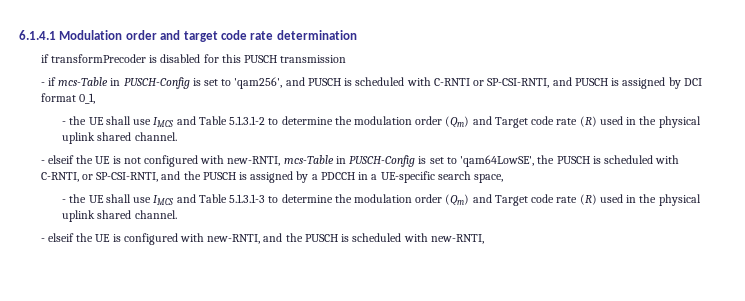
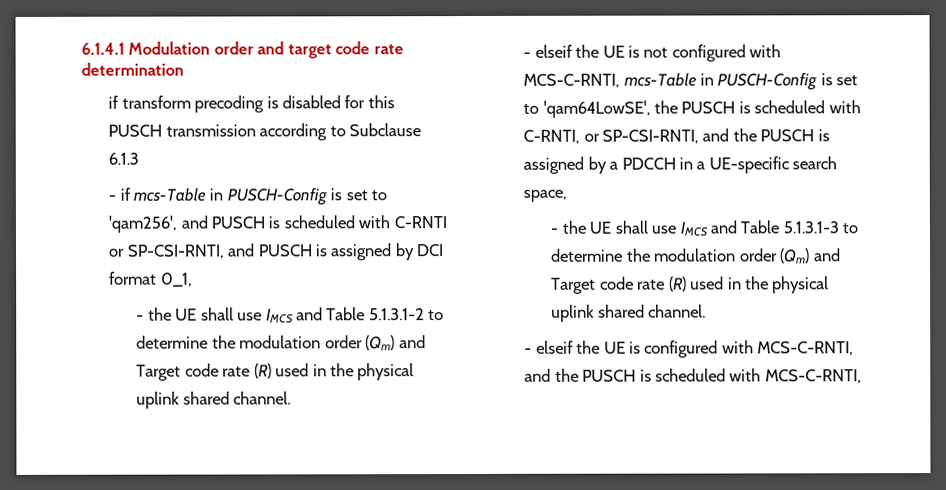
[50,54,146,63] transformPrecoder -> [121,95,265,113] transform precoding
(347, 59) none -> [259,123,421,141] [108,152,140,165] according to Subclause 6.1.3
[227,156,281,166] new-RNTI, -> [523,73,621,88] MCS-C-RNTI,
[207,234,261,244] new-RNTI, -> [757,341,855,356] MCS-C-RNTI,
[430,234,484,244] new-RNTI, -> [764,369,862,384] MCS-C-RNTI,

